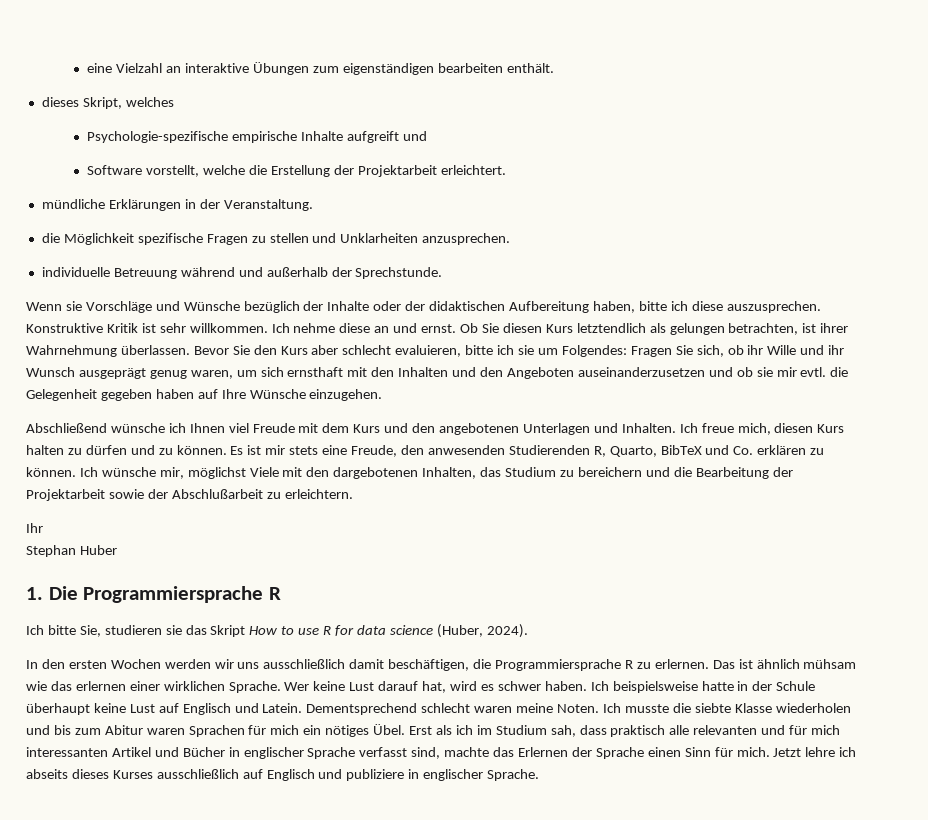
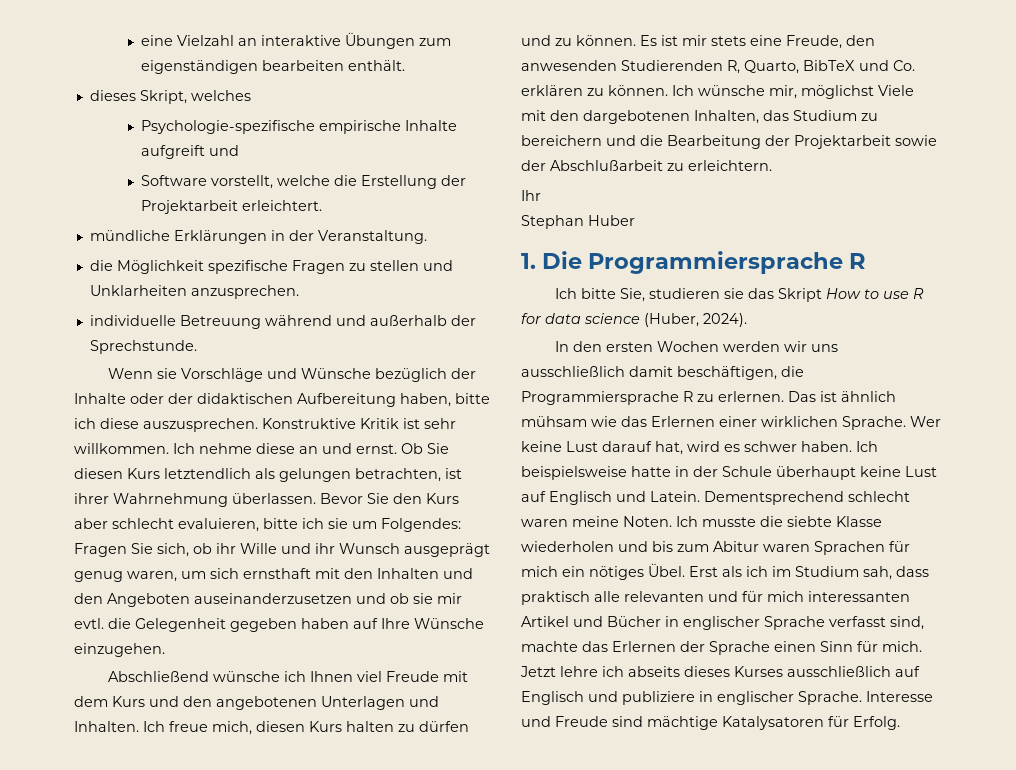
[75,681,126,691] erlernen -> [651,416,715,427] Erlernen
(540, 775) none -> [866,691,933,702] [521,716,900,730] Interesse und Freude sind mächtige Katalysatoren für Erfolg.

